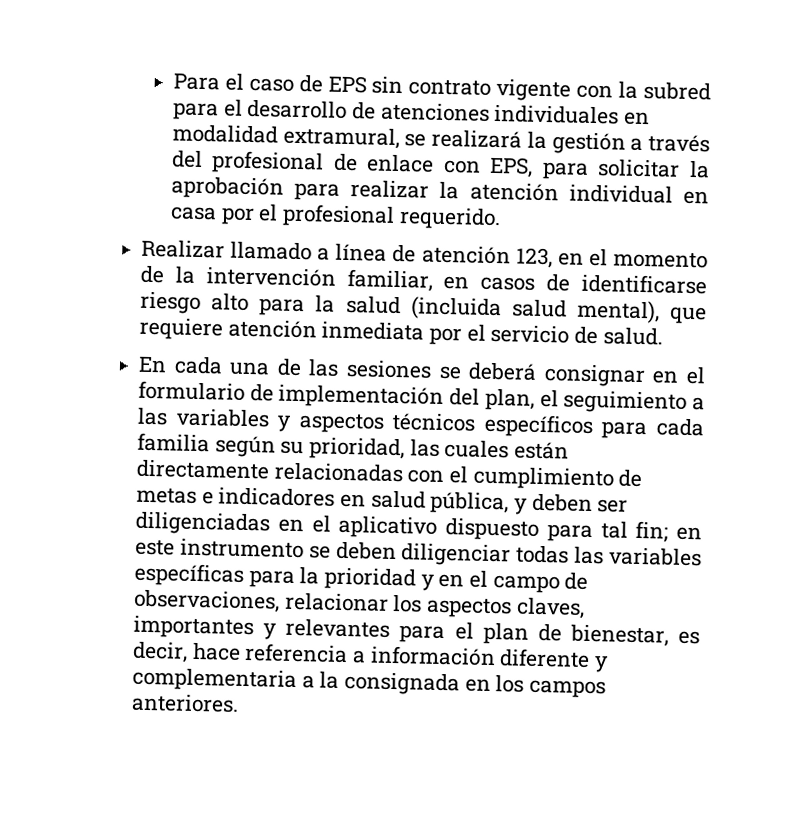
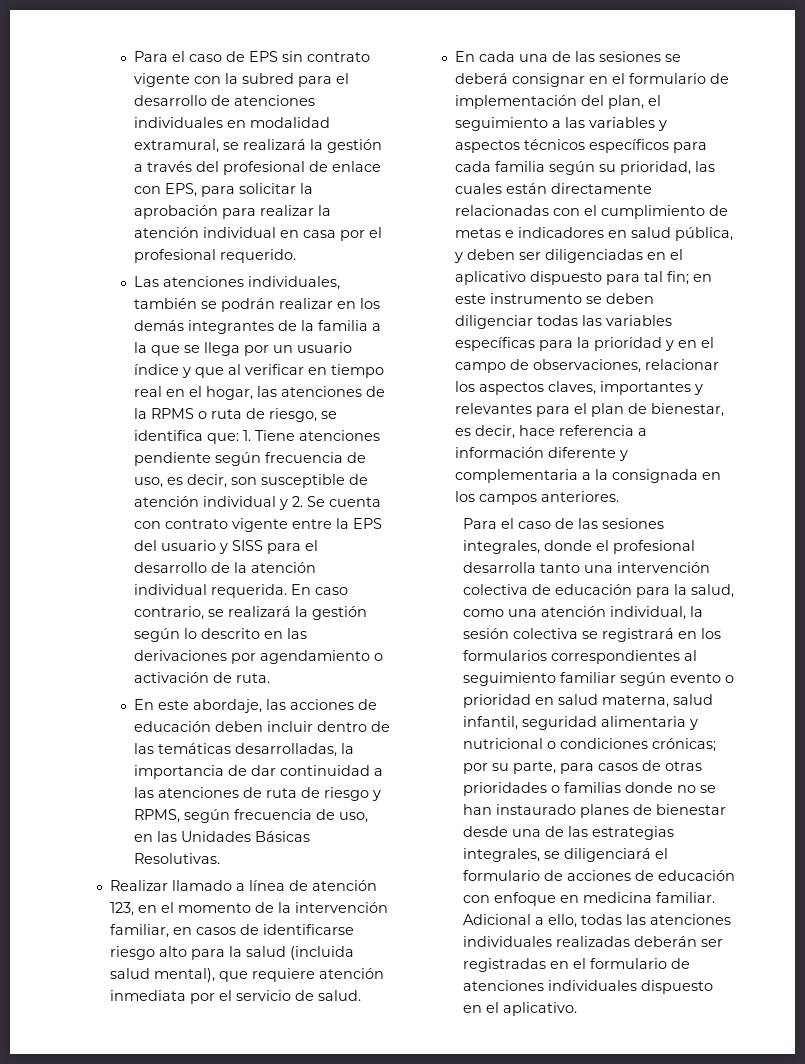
(501, 219) none -> [133,276,340,290] [133,298,380,312] [133,320,381,334] [133,342,352,356] [133,364,384,378] [133,386,385,400] [133,408,337,422] [133,430,380,444] [133,452,366,466] [133,474,368,488] [133,496,381,510] [133,518,382,532] [133,540,318,554] [133,562,316,573] [133,584,348,598] [133,606,367,620] [133,628,307,642] [133,650,383,664] [133,672,270,683] [133,699,377,713] [133,721,390,732] [133,743,354,757] [133,765,383,779] [133,787,381,801] [133,809,368,823] [133,831,310,842] [133,853,220,864] // Las atenciones individuales, también se podrán realizar en los demás integrantes de la familia a la que se llega por un usuario índice y que al verificar en tiempo real en el hogar, las atenciones de la RPMS o ruta de riesgo, se identifica que: 1. Tiene atenciones pendiente según frecuencia de uso, es decir, son susceptible de atención individual y 2. Se cuenta con contrato vigente entre la EPS del usuario y SISS para el desarrollo de la atención individual requerida. En caso contrario, se realizará la gestión según lo descrito en las derivaciones por agendamiento o activación de ruta. // En este abordaje, las acciones de educación deben incluir dentro de las temáticas desarrolladas, la importancia de dar continuidad a las atenciones de ruta de riesgo y RPMS, según frecuencia de uso, en las Unidades Básicas Resolutivas.
(240, 703) none -> [462,518,664,529] [462,540,695,554] [462,562,710,573] [462,584,734,598] [462,606,703,620] [462,628,721,642] [462,650,697,664] [462,672,734,686] [462,694,713,708] [462,716,698,730] [462,738,716,752] [462,760,702,774] [462,782,716,796] [462,804,726,818] [462,826,674,840] [462,848,668,862] [462,870,735,881] [462,892,715,906] [462,914,731,928] [462,936,723,947] [462,958,690,972] [462,980,713,994] [462,1002,577,1016] // Para el caso de las sesiones integrales, donde el profesional desarrolla tanto una intervención colectiva de educación para la salud, como una atención individual, la sesión colectiva se registrará en los formularios correspondientes al seguimiento familiar según evento o prioridad en salud materna, salud infantil, seguridad alimentaria y nutricional o condiciones crónicas; por su parte, para casos de otras prioridades o familias donde no se han instaurado planes de bienestar desde una de las estrategias integrales, se diligenciará el formulario de acciones de educación con enfoque en medicina familiar. Adicional a ello, todas las atenciones individuales realizadas deberán ser registradas en el formulario de atenciones individuales dispuesto en el aplicativo.

